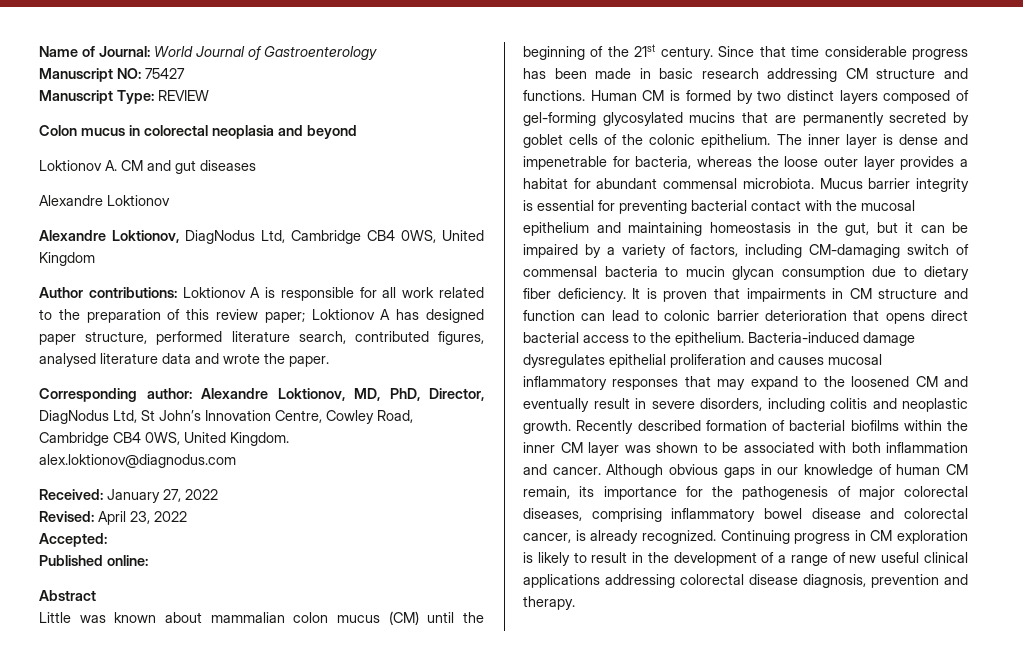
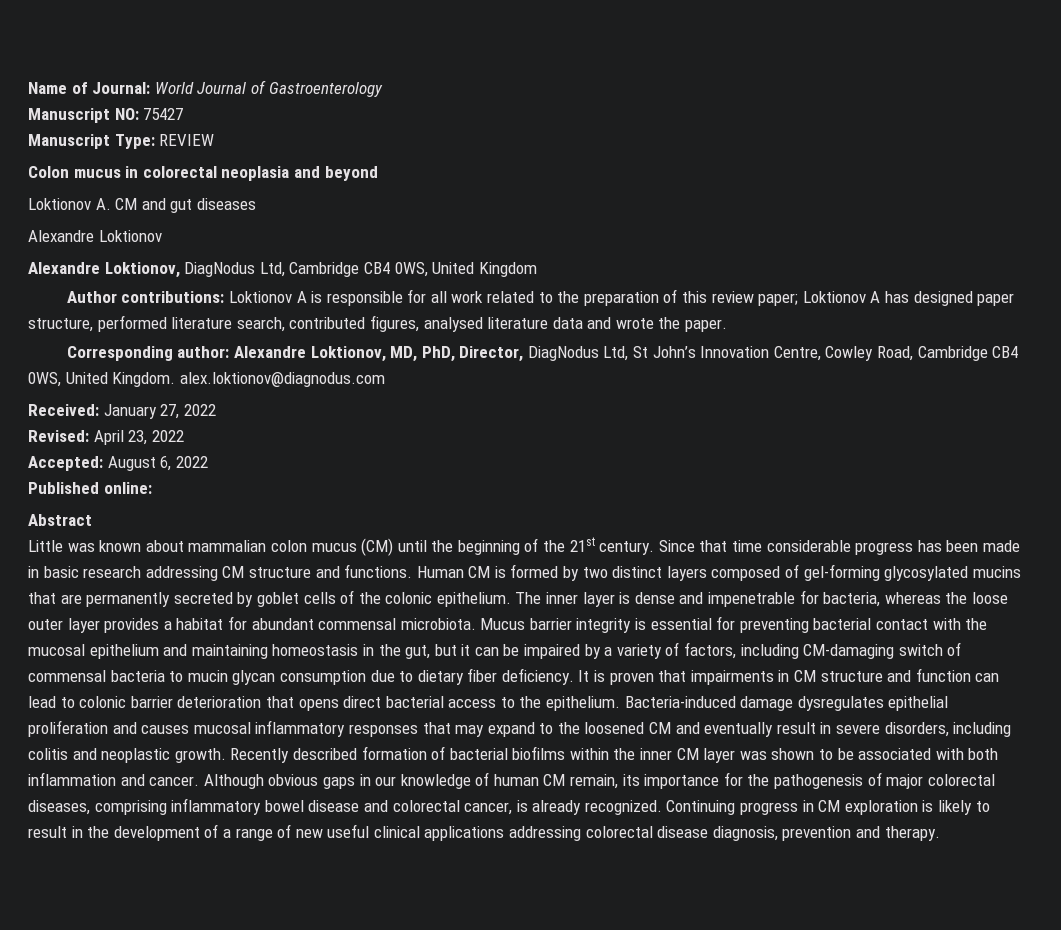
(107, 540) none -> [107,456,208,471] August 6, 2022

